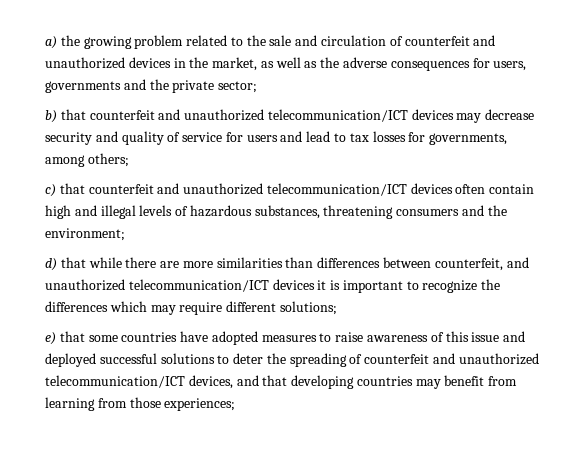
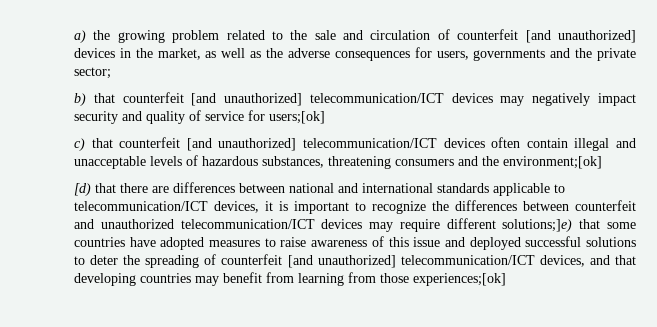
[473,35,496,46] [45,57,125,69] and unauthorized -> [525,30,636,43] [and unauthorized]
[158,109,535,123] and unauthorized telecommunication/ICT devices may decrease -> [191,93,636,106] [and unauthorized] telecommunication/ICT devices may negatively impact
[246,131,508,145] [45,153,129,167] users and lead to tax losses for governments, among others; -> [269,111,325,124] users;[ok]
[157,183,264,195] and unauthorized -> [186,138,297,151] [and unauthorized]
[45,205,136,219] high and illegal -> [574,138,637,151] [74,156,146,169] illegal and unacceptable
[45,228,125,241] [45,257,529,271] [45,279,315,292] environment; // d) that while there are more similarities than differences between counterfeit, and unauthorized telecommunication/ICT devices -> [503,156,602,169] [74,182,565,196] [74,201,259,213] environment;[ok] // [d) that there are differences between national and international standards applicable to telecommunication/ICT devices,
[109,301,147,312] which -> [523,200,636,211] [74,219,363,229] between counterfeit and unauthorized telecommunication/ICT devices
[279,301,337,315] [45,332,56,345] solutions; // e) -> [502,219,573,232] solutions;]e)
[433,353,539,365] and unauthorized -> [287,255,396,268] [and unauthorized]
[164,398,236,411] experiences; -> [413,273,506,286] experiences;[ok]

